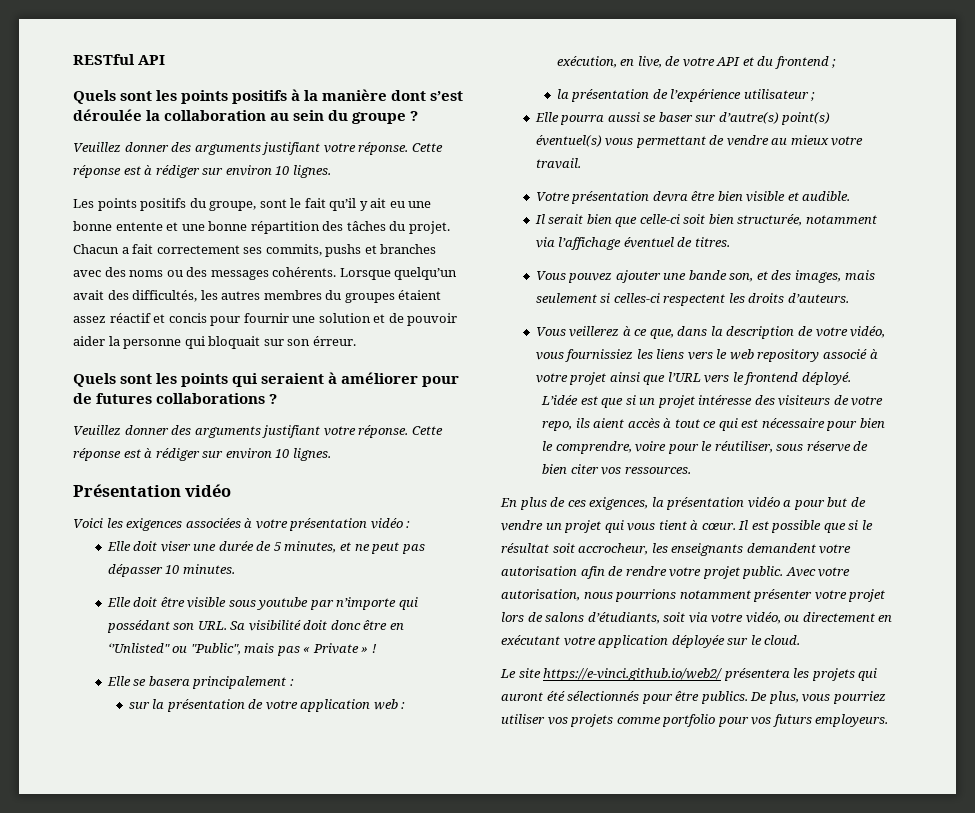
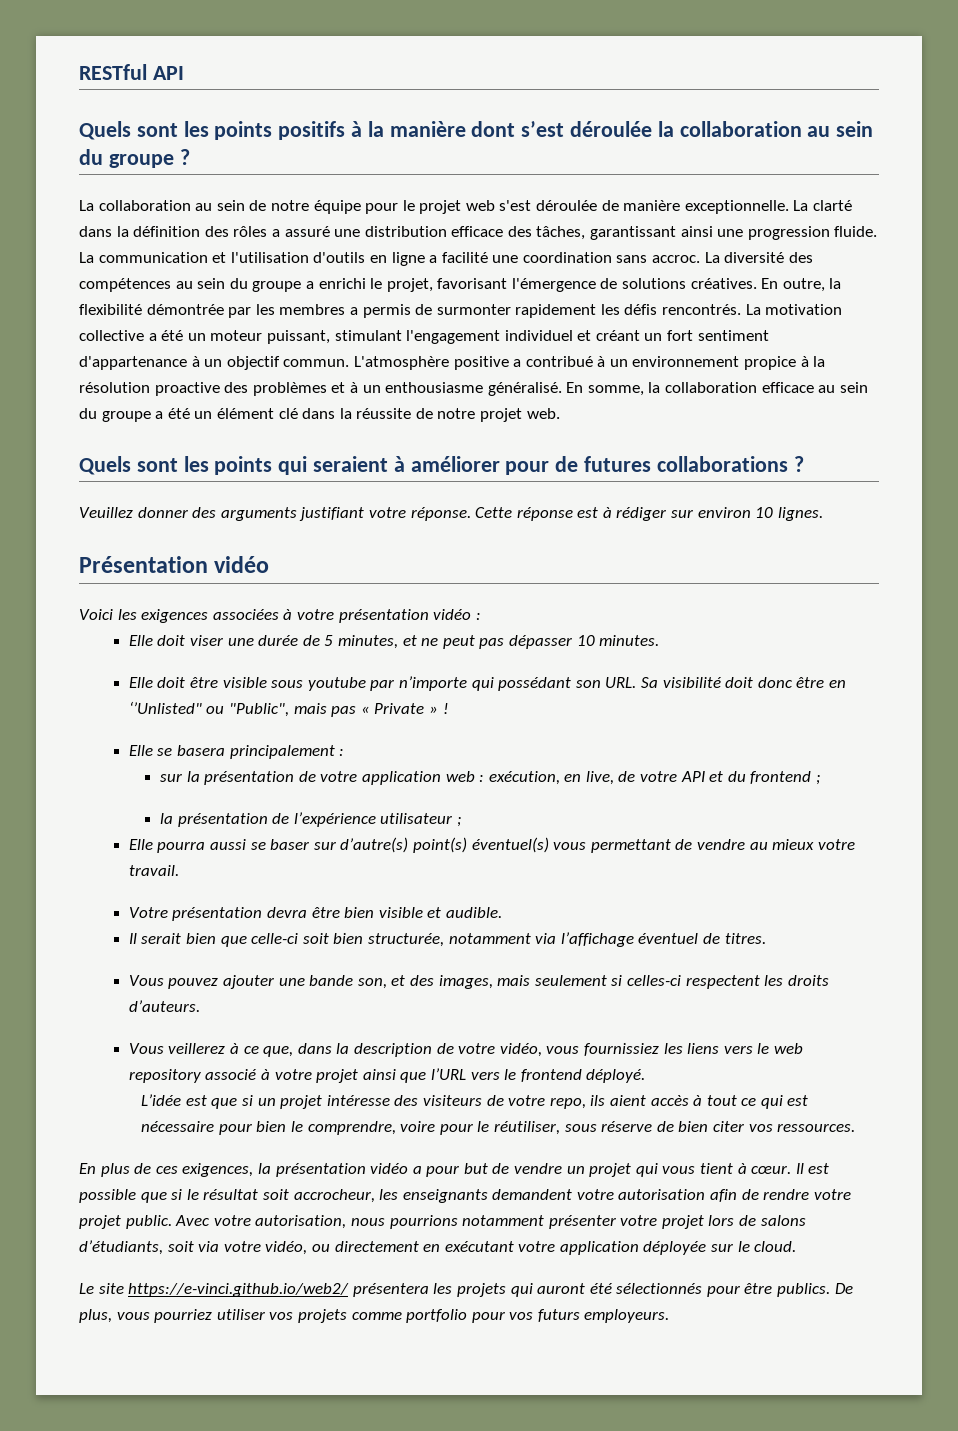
[73,142,443,155] [73,165,331,178] [73,198,432,211] [73,221,450,234] [73,244,437,257] [73,267,458,280] [73,290,442,303] [73,313,458,326] [73,336,356,349] Veuillez donner des arguments justifiant votre réponse. Cette réponse est à rédiger sur environ 10 lignes. // Les points positifs du groupe, sont le fait qu’il y ait eu une bonne entente et une bonne répartition des tâches du projet. Chacun a fait correctement ses commits, pushs et branches avec des noms ou des messages cohérents. Lorsque quelqu’un avait des difficultés, les autres membres du groupes étaient assez réactif et concis pour fournir une solution et de pouvoir aider la personne qui bloquait sur son érreur. -> [79,200,853,214] [79,226,878,240] [79,252,813,266] [79,278,842,292] [79,304,843,318] [79,330,769,344] [79,356,826,370] [79,382,868,396] [79,408,560,422] La collaboration au sein de notre équipe pour le projet web s'est déroulée de manière exceptionnelle. La clarté dans la définition des rôles a assuré une distribution efficace des tâches, garantissant ainsi une progression fluide. La communication et l'utilisation d'outils en ligne a facilité une coordination sans accroc. La diversité des compétences au sein du groupe a enrichi le projet, favorisant l'émergence de solutions créatives. En outre, la flexibilité démontrée par les membres a permis de surmonter rapidement les défis rencontrés. La motivation collective a été un moteur puissant, stimulant l'engagement individuel et créant un fort sentiment d'appartenance à un objectif commun. L'atmosphère positive a contribué à un environnement propice à la résolution proactive des problèmes et à un enthousiasme généralisé. En somme, la collaboration efficace au sein du groupe a été un élément clé dans la réussite de notre projet web.

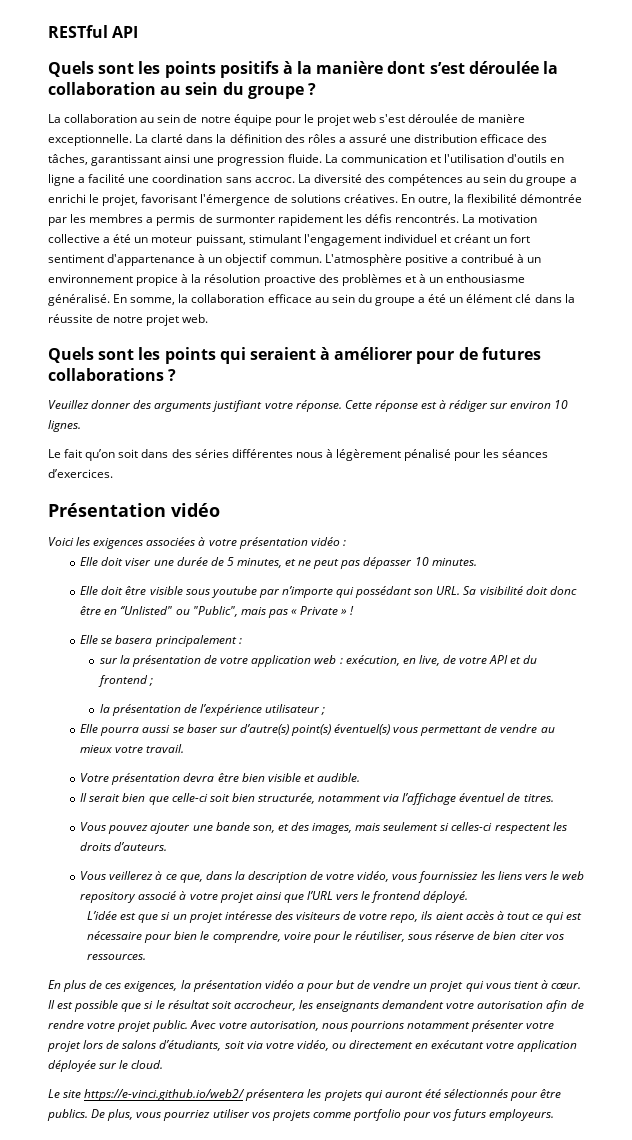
(823, 514) none -> [48,449,549,461] [48,469,113,478] // Le fait qu’on soit dans des séries différentes nous à légèrement pénalisé pour les séances d’exercices.

